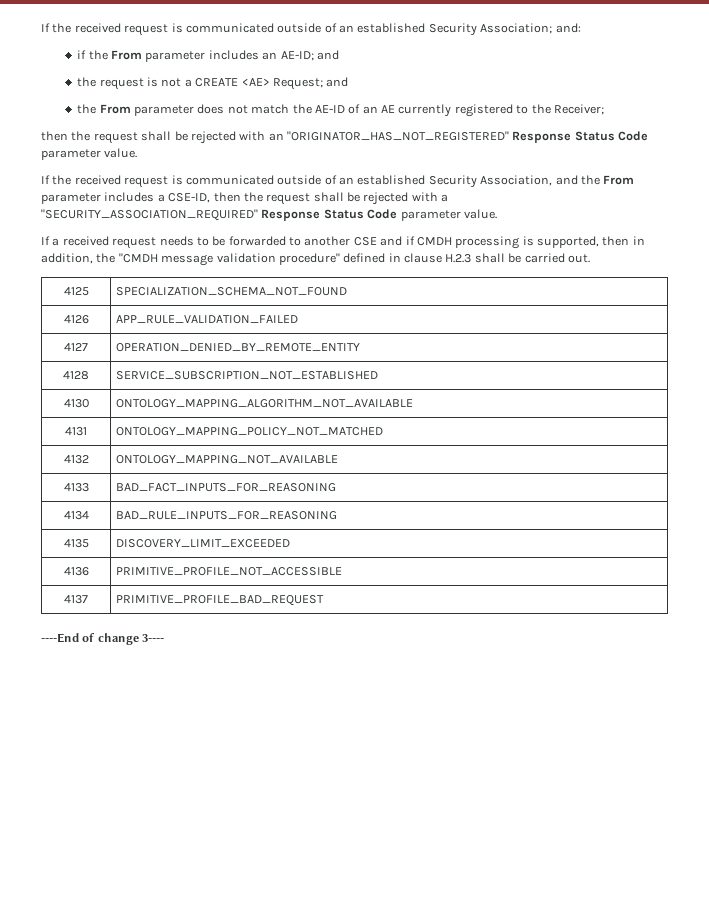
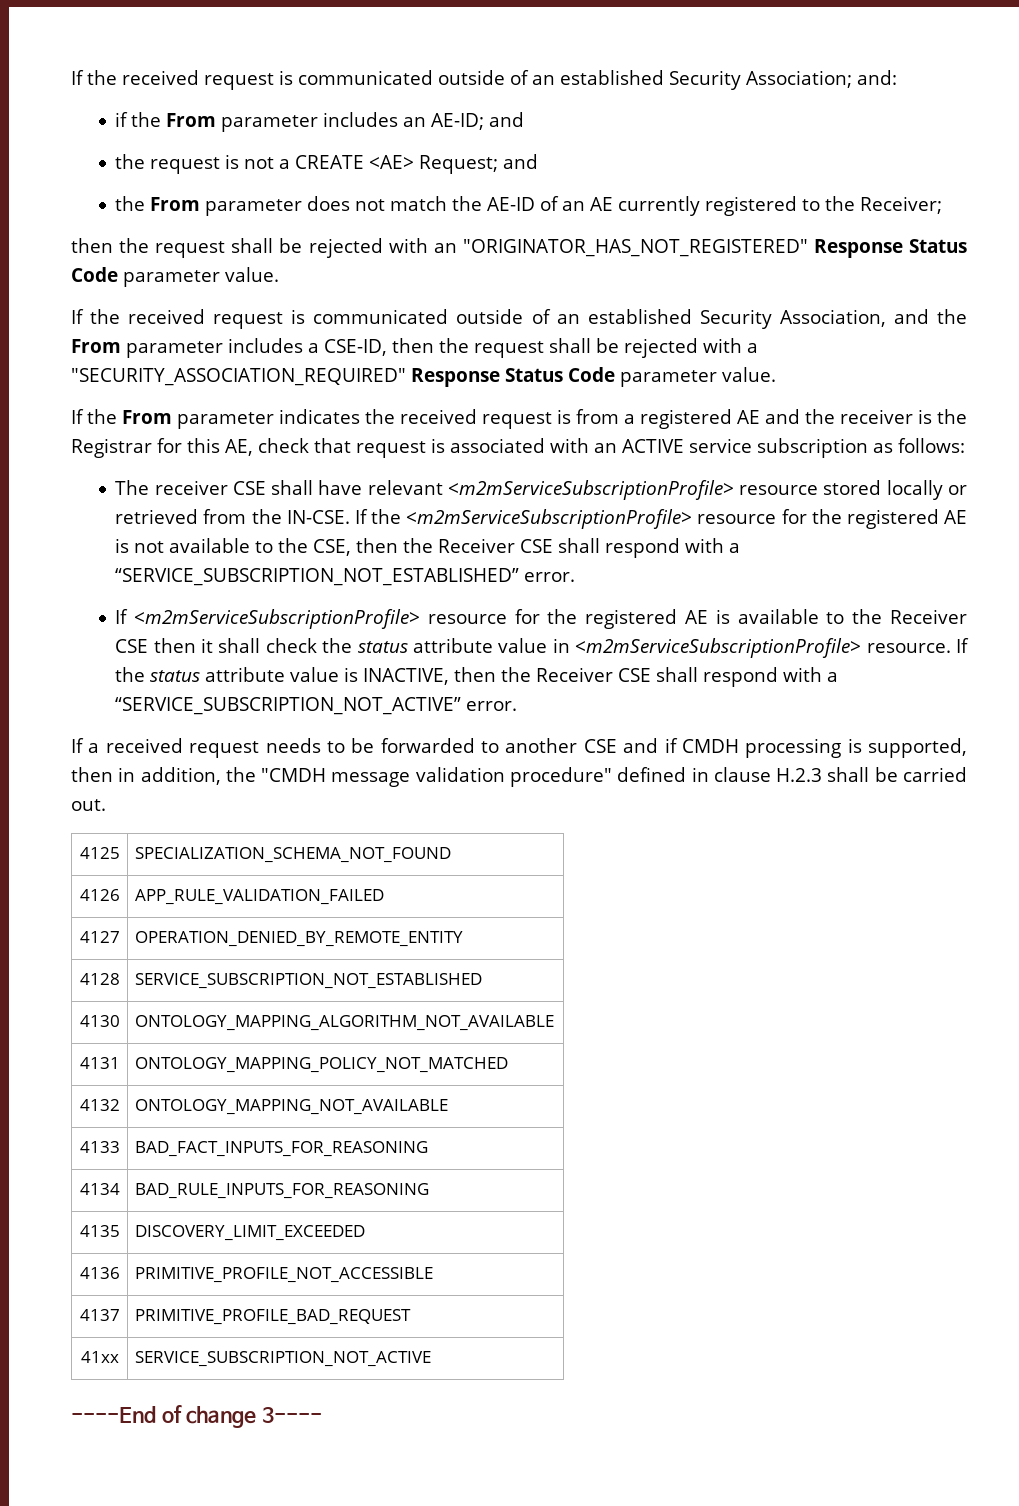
(497, 214) none -> [71,409,967,429] [71,438,965,458] [115,480,967,500] [115,509,968,529] [115,538,741,558] [115,568,576,586] [115,609,968,629] [115,638,969,658] [115,667,839,687] [115,697,518,715] // If the From parameter indicates the received request is from a registered AE and the receiver is the Registrar for this AE, check that request is associated with an ACTIVE service subscription as follows: // The receiver CSE shall have relevant <m2mServiceSubscriptionProfile> resource stored locally or retrieved from the IN-CSE. If the <m2mServiceSubscriptionProfile> resource for the registered AE is not available to the CSE, then the Receiver CSE shall respond with a “SERVICE_SUBSCRIPTION_NOT_ESTABLISHED” error. // If <m2mServiceSubscriptionProfile> resource for the registered AE is available to the Receiver CSE then it shall check the status attribute value in <m2mServiceSubscriptionProfile> resource. If the status attribute value is INACTIVE, then the Receiver CSE shall respond with a “SERVICE_SUBSCRIPTION_NOT_ACTIVE” error.
(325, 600) none -> [80,1351,119,1363] [134,1351,431,1367] // 41xx | SERVICE_SUBSCRIPTION_NOT_ACTIVE

